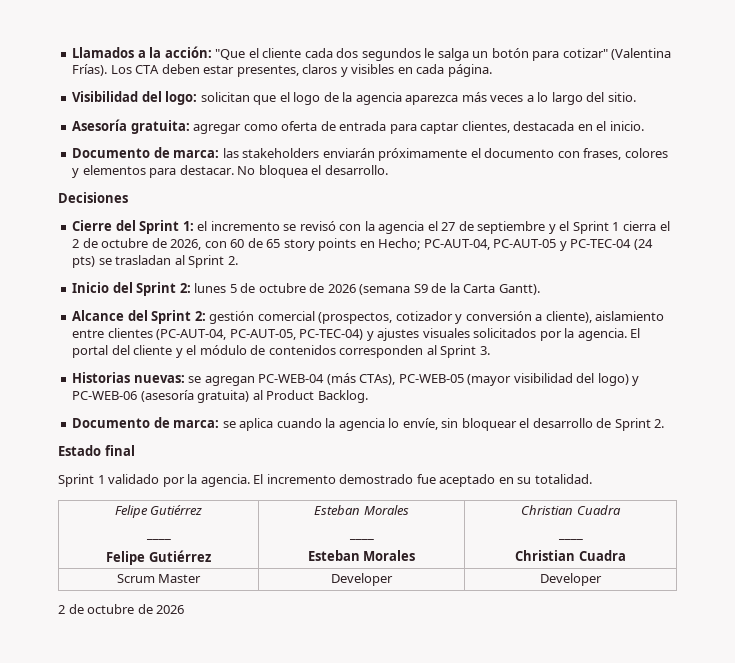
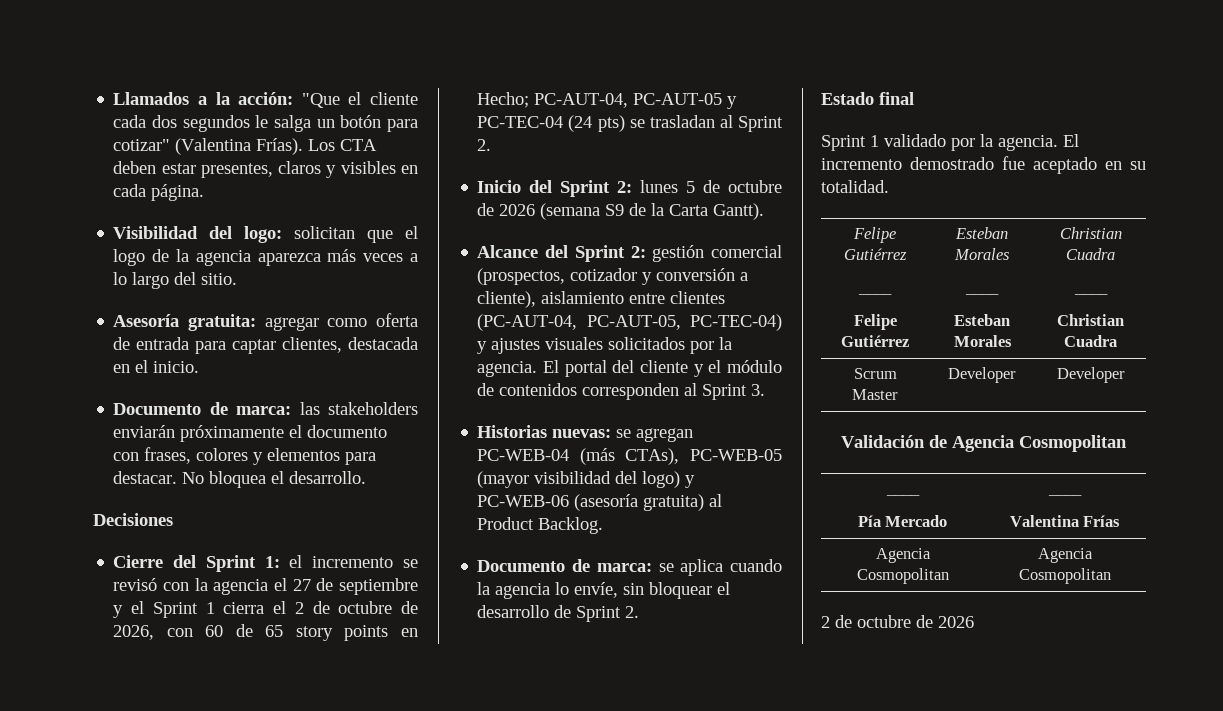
(602, 579) none -> [841,435,1127,452] [885,494,920,496] [857,515,948,527] [1047,494,1082,496] [1009,515,1121,527] [875,548,931,563] [856,568,949,584] [1037,548,1093,563] [1018,568,1111,584] // Validación de Agencia Cosmopolitan // ____ // Pía Mercado | ____ // Valentina Frías // Agencia Cosmopolitan | Agencia Cosmopolitan

